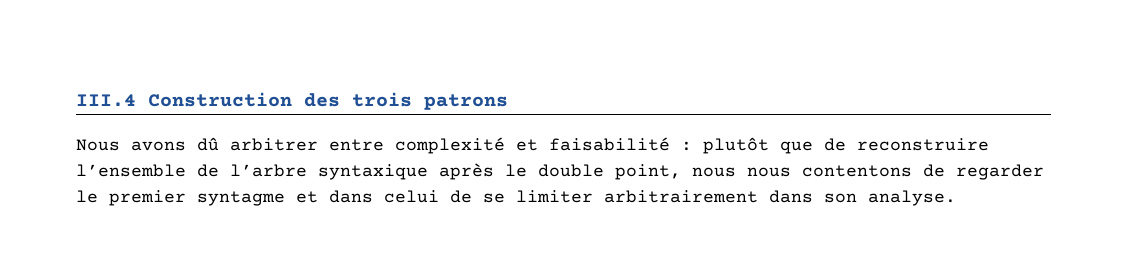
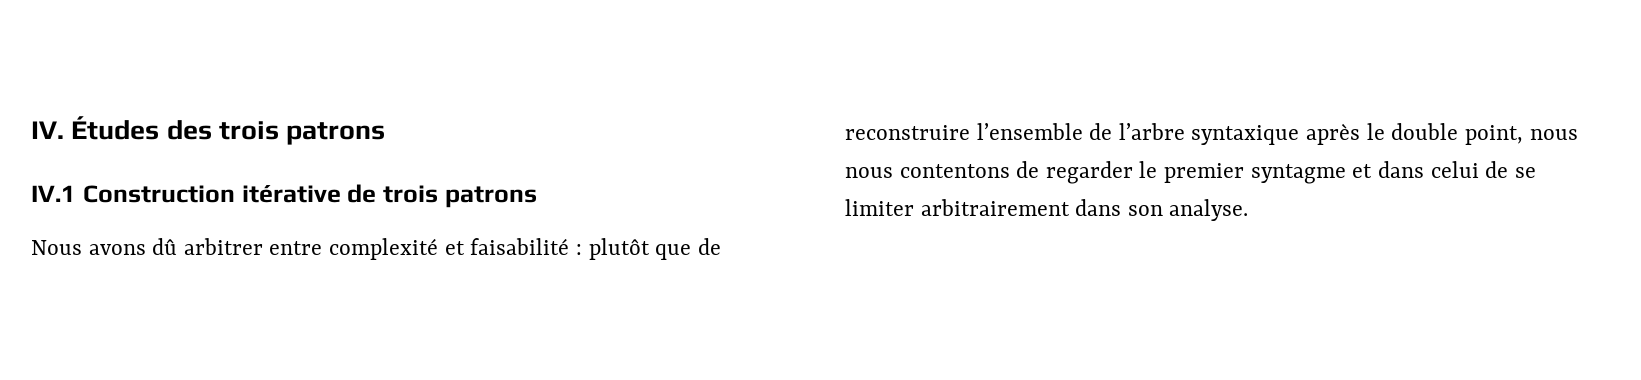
[76,92,340,107] III.4 Construction des -> [31,116,386,145] [31,184,377,203] IV. Études des trois patrons // IV.1 Construction itérative de

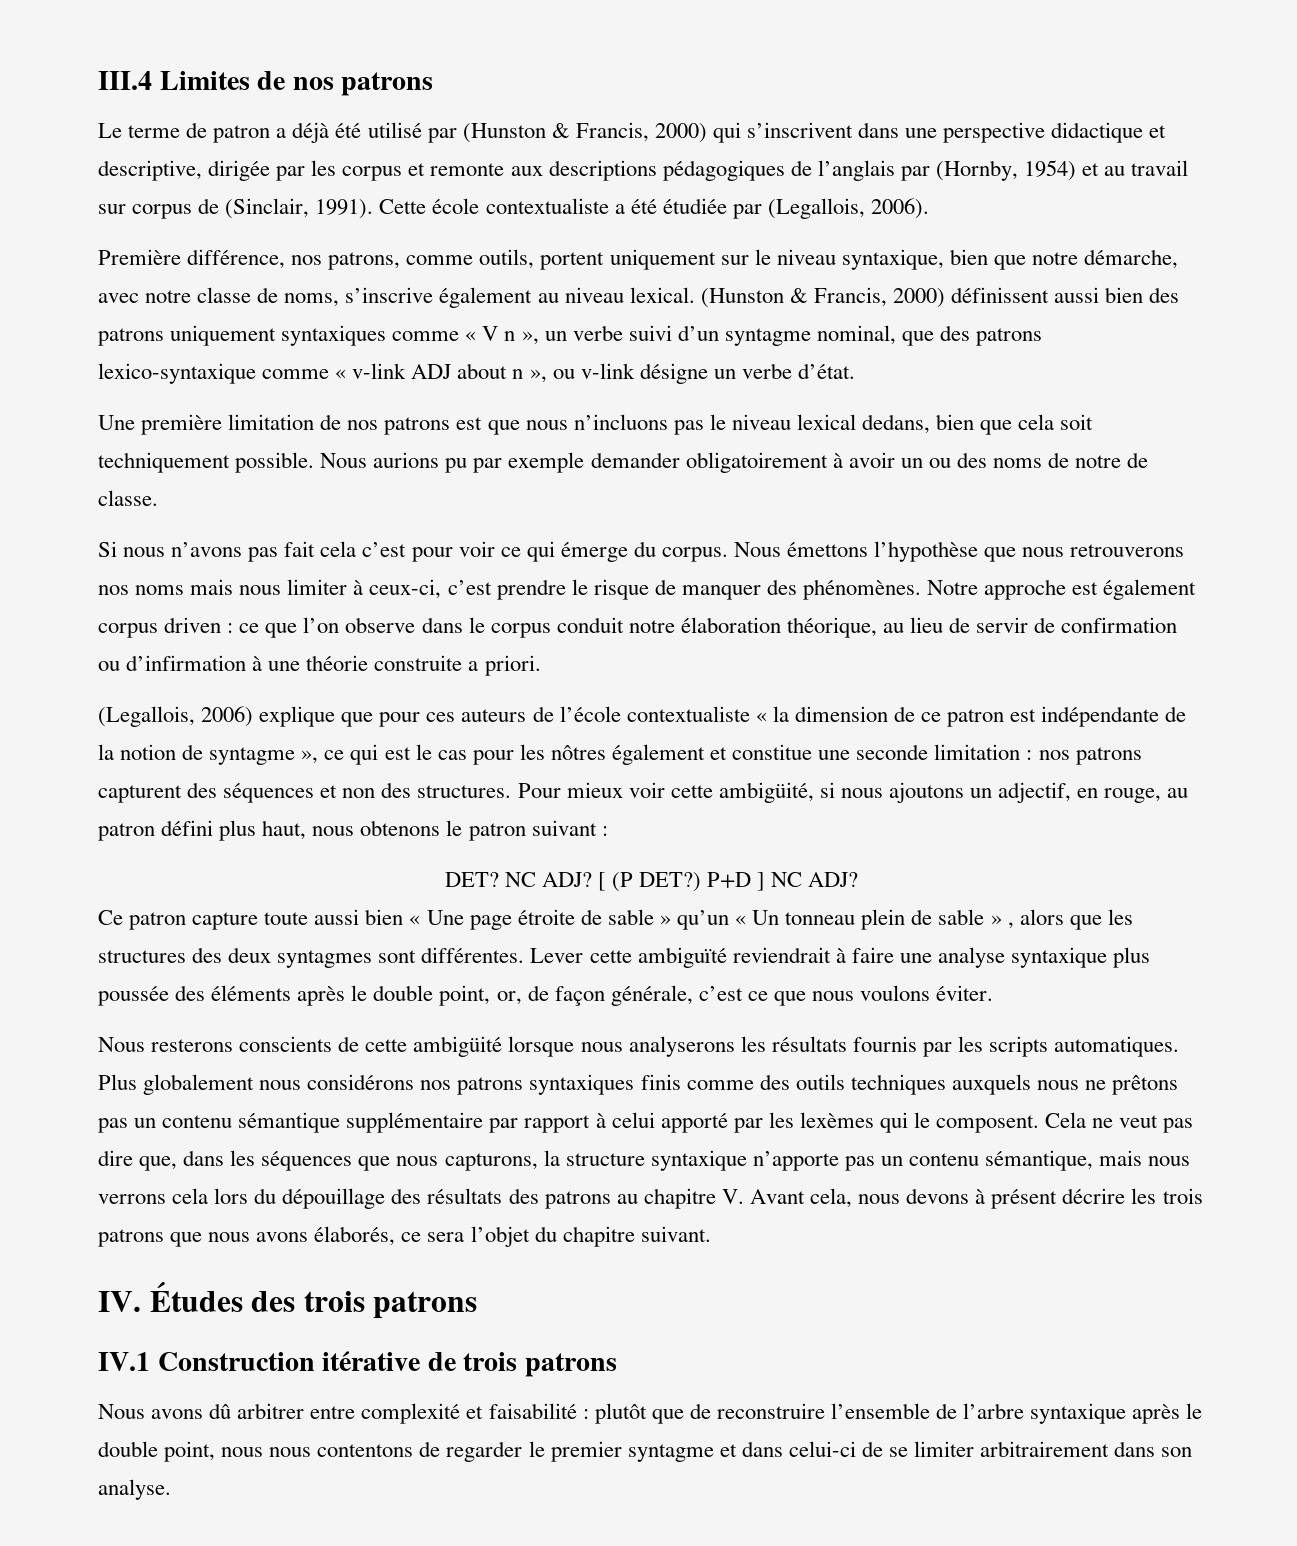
(31, 130) none -> [98,71,434,96] [98,122,1167,143] [98,160,1189,181] [98,198,929,219] [98,249,1179,270] [98,287,1180,308] [98,325,1043,346] [98,363,855,384] [98,414,1094,435] [98,452,1149,473] [98,490,158,506] [98,541,1185,562] [98,579,1197,600] [98,617,1178,638] [98,655,541,676] [98,706,1187,727] [98,744,1142,765] [98,782,1189,803] [98,820,608,841] [444,872,859,892] [98,909,1133,930] [98,947,1151,968] [98,985,994,1006] [98,1036,1180,1057] [98,1074,1179,1095] [98,1112,1194,1133] [98,1150,1191,1171] [98,1188,1203,1209] [98,1226,711,1247] III.4 Limites de nos patrons // Le terme de patron a déjà été utilisé par (Hunston & Francis, 2000) qui s’inscrivent dans une perspective didactique et descriptive, dirigée par les corpus et remonte aux descriptions pédagogiques de l’anglais par (Hornby, 1954) et au travail sur corpus de (Sinclair, 1991). Cette école contextualiste a été étudiée par (Legallois, 2006). // Première différence, nos patrons, comme outils, portent uniquement sur le niveau syntaxique, bien que notre démarche, avec notre classe de noms, s’inscrive également au niveau lexical. (Hunston & Francis, 2000) définissent aussi bien des patrons uniquement syntaxiques comme « V n », un verbe suivi d’un syntagme nominal, que des patrons lexico-syntaxique comme « v-link ADJ about n », ou v-link désigne un verbe d’état. // Une première limitation de nos patrons est que nous n’incluons pas le niveau lexical dedans, bien que cela soit techniquement possible. Nous aurions pu par exemple demander obligatoirement à avoir un ou des noms de notre de classe. // Si nous n’avons pas fait cela c’est pour voir ce qui émerge du corpus. Nous émettons l’hypothèse que nous retrouverons nos noms mais nous limiter à ceux-ci, c’est prendre le risque de manquer des phénomènes. Notre approche est également corpus driven : ce que l’on observe dans le corpus conduit notre élaboration théorique, au lieu de servir de confirmation ou d’infirmation à une théorie construite a priori. // (Legallois, 2006) explique que pour ces auteurs de l’école contextualiste « la dimension de ce patron est indépendante de la notion de syntagme », ce qui est le cas pour les nôtres également et constitue une seconde limitation : nos patrons capturent des séquences et non des structures. Pour mieux voir cette ambigüité, si nous ajoutons un adjectif, en rouge, au patron défini plus haut, nous obtenons le patron suivant : // DET? NC ADJ? [ (P DET?) P+D ] NC ADJ? // Ce patron capture toute aussi bien « Une page étroite de sable » qu’un « Un tonneau plein de sable » , alors que les structures des deux syntagmes sont différentes. Lever cette ambiguïté reviendrait à faire une analyse syntaxique plus poussée des éléments après le double point, or, de façon générale, c’est ce que nous voulons éviter. // Nous resterons conscients de cette ambigüité lorsque nous analyserons les résultats fournis par les scripts automatiques. Plus globalement nous considérons nos patrons syntaxiques finis comme des outils techniques auxquels nous ne prêtons pas un contenu sémantique supplémentaire par rapport à celui apporté par les lexèmes qui le composent. Cela ne veut pas dire que, dans les séquences que nous capturons, la structure syntaxique n’apporte pas un contenu sémantique, mais nous verrons cela lors du dépouillage des résultats des patrons au chapitre V. Avant cela, nous devons à présent décrire les trois patrons que nous avons élaborés, ce sera l’objet du chapitre suivant. //
[1430,161,1479,178] celui -> [788,1441,856,1457] celui-ci

